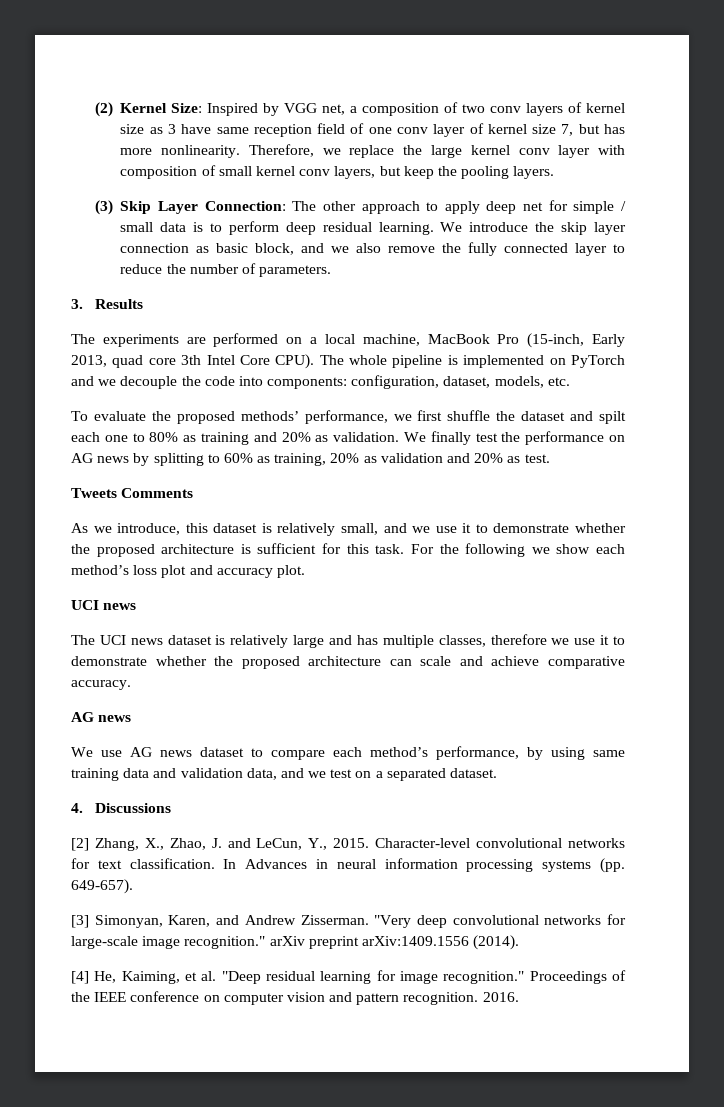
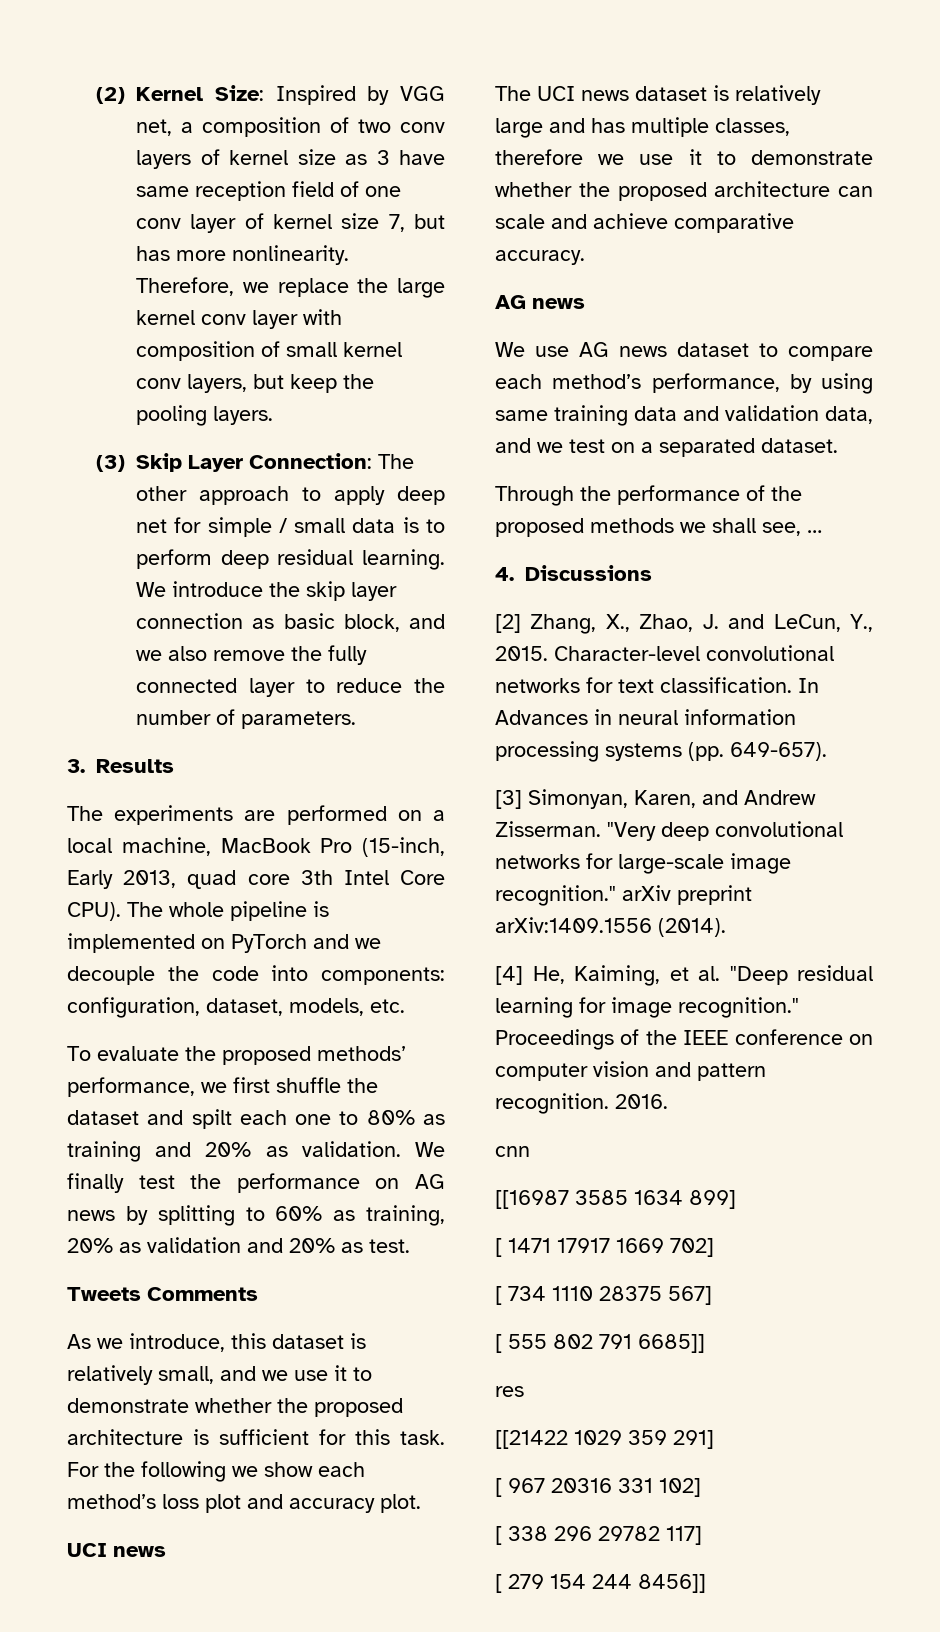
(498, 773) none -> [495,485,802,506] [495,518,822,537] // Through the performance of the proposed methods we shall see, …
(519, 997) none -> [495,1146,530,1157] [495,1190,736,1209] [495,1238,714,1257] [495,1286,712,1305] [495,1334,705,1353] [495,1386,524,1397] [495,1430,714,1449] [495,1478,701,1497] [495,1526,702,1545] [495,1574,706,1593] // cnn // [[16987 3585 1634 899] // [ 1471 17917 1669 702] // [ 734 1110 28375 567] // [ 555 802 791 6685]] // res // [[21422 1029 359 291] // [ 967 20316 331 102] // [ 338 296 29782 117] // [ 279 154 244 8456]]

